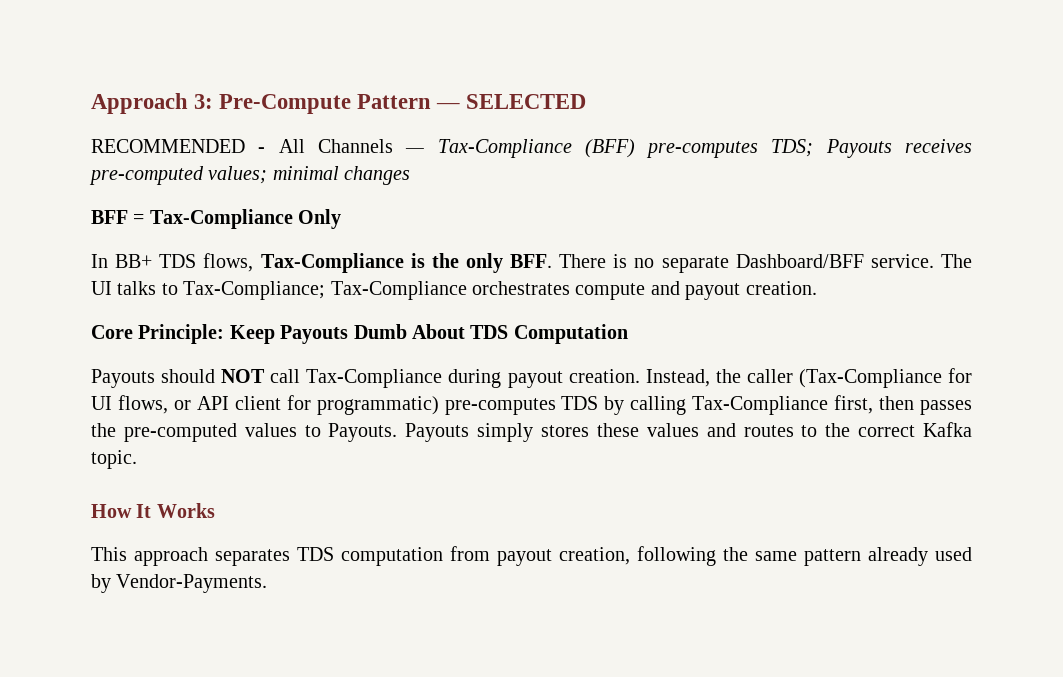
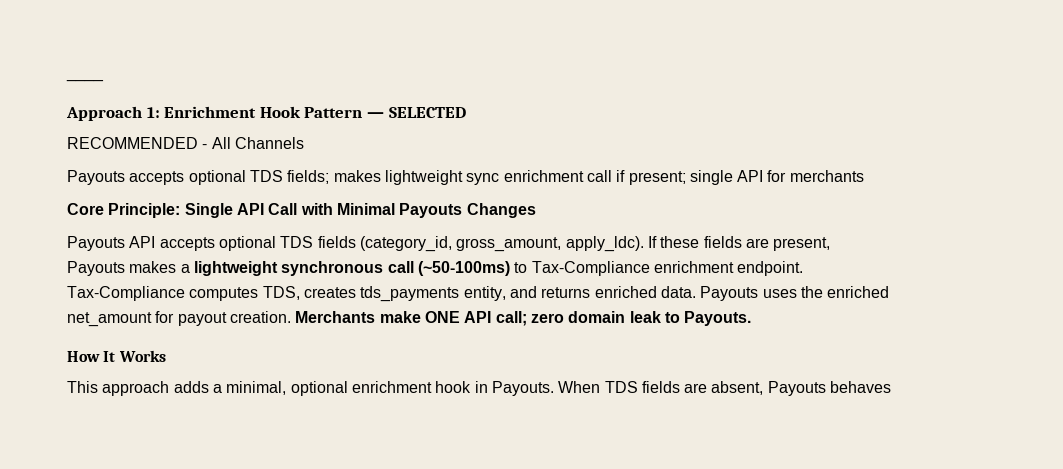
[91,93,352,114] Approach 3: Pre-Compute -> [66,78,104,82] [66,106,301,121] ____ // Approach 1: Enrichment Hook
[405,139,972,158] [89,166,411,185] [91,209,342,229] [91,253,972,273] [91,281,817,300] [91,324,628,344] [91,368,973,388] [91,395,973,415] [91,422,973,442] [91,450,137,469] — Tax-Compliance (BFF) pre-computes TDS; Payouts receives pre-computed values; minimal changes // BFF = Tax-Compliance Only // In BB+ TDS flows, Tax-Compliance is the only BFF. There is no separate Dashboard/BFF service. The UI talks to Tax-Compliance; Tax-Compliance orchestrates compute and payout creation. // Core Principle: Keep Payouts Dumb About TDS Computation // Payouts should NOT call Tax-Compliance during payout creation. Instead, the caller (Tax-Compliance for UI flows, or API client for programmatic) pre-computes TDS by calling Tax-Compliance first, then passes the pre-computed values to Payouts. Payouts simply stores these values and routes to the correct Kafka topic. -> [67,170,864,185] [67,203,536,218] [67,236,831,252] [67,261,804,276] [67,286,890,302] [67,311,752,327] // Payouts accepts optional TDS fields; makes lightweight sync enrichment call if present; single API for merchants // Core Principle: Single API Call with Minimal Payouts Changes // Payouts API accepts optional TDS fields (category_id, gross_amount, apply_ldc). If these fields are present, // Payouts makes a lightweight synchronous call (~50-100ms) to Tax-Compliance enrichment endpoint. // Tax-Compliance computes TDS, creates tds_payments entity, and returns enriched data. Payouts uses the enriched // net_amount for payout creation. Merchants make ONE API call; zero domain leak to Payouts.
[215,546,972,566] [91,574,268,593] separates TDS computation from payout creation, following the same pattern already used by Vendor-Payments. -> [173,381,892,396] adds a minimal, optional enrichment hook in Payouts. When TDS fields are absent, Payouts behaves

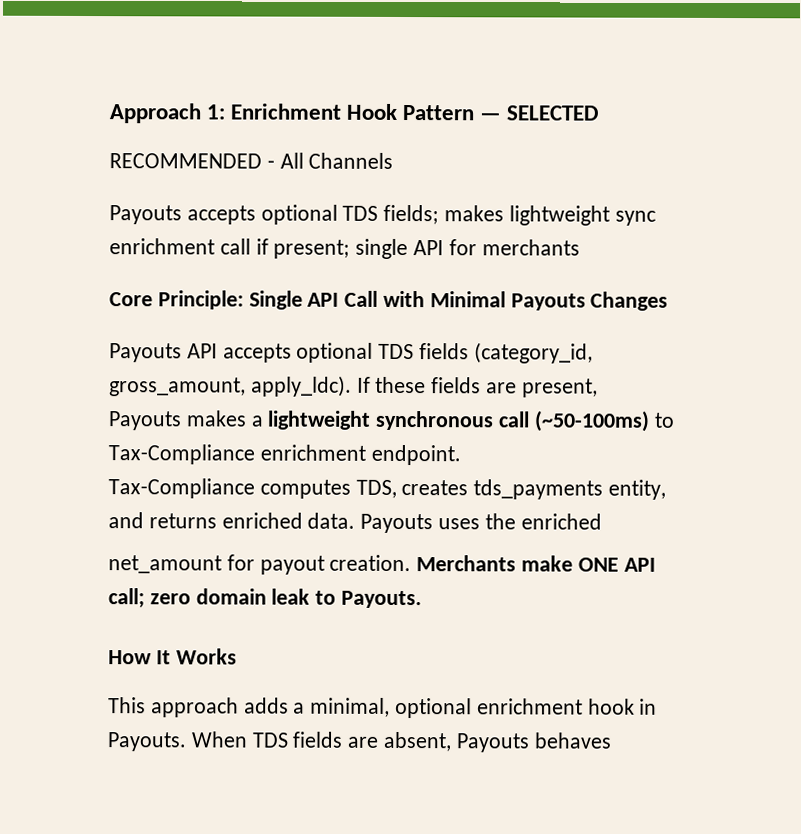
[66,78,104,82] ____ // -> (109, 113) none

